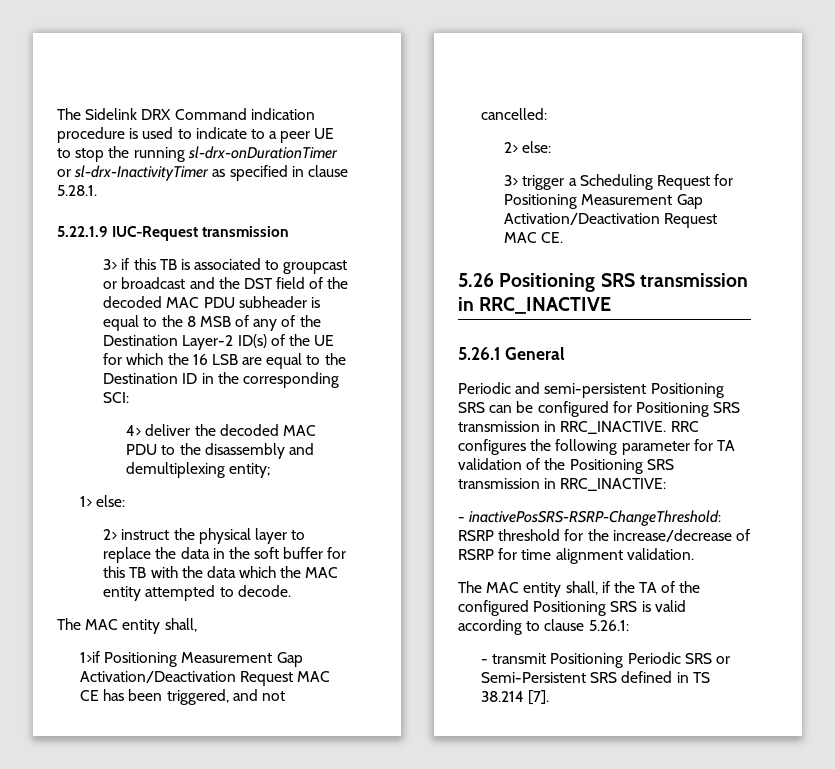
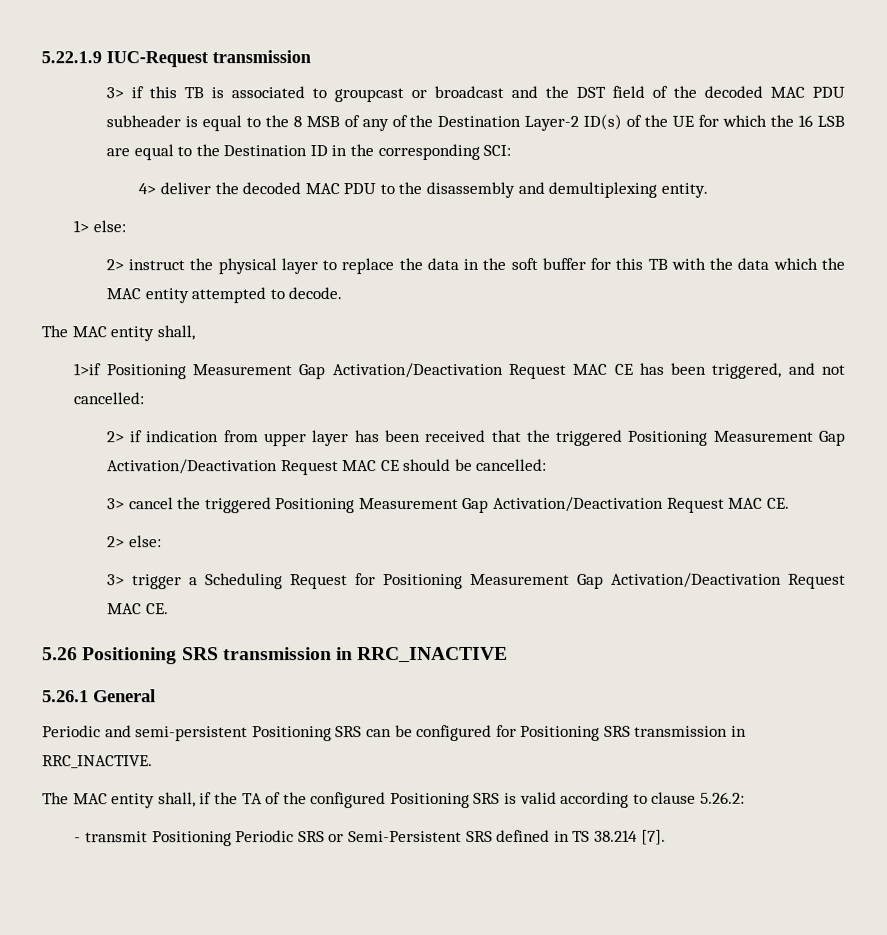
[57,108,315,120] [57,127,335,143] [57,146,338,162] [57,165,348,181] [57,185,97,196] The Sidelink DRX Command indication procedure is used to indicate to a peer UE to stop the running sl-drx-onDurationTimer or sl-drx-InactivityTimer as specified in clause 5.28.1. // -> (41, 57) none
[229,463,271,478] entity; -> [660,182,708,198] entity.
(548, 114) none -> [105,429,845,447] [105,458,548,476] [106,496,790,514] // 2> if indication from upper layer has been received that the triggered Positioning Measurement Gap Activation/Deactivation Request MAC CE should be cancelled: // 3> cancel the triggered Positioning Measurement Gap Activation/Deactivation Request MAC CE.
[670,421,699,432] [458,439,735,455] [458,458,674,474] [458,478,667,491] [458,510,722,526] [458,529,750,542] [458,548,694,564] RRC configures the following parameter for TA validation of the Positioning SRS transmission in RRC_INACTIVE: // - inactivePosSRS-RSRP-ChangeThreshold: RSRP threshold for the increase/decrease of RSRP for time alignment validation. -> (153, 762) none
[588,620,629,631] 5.26.1: -> [700,791,746,804] 5.26.2:

